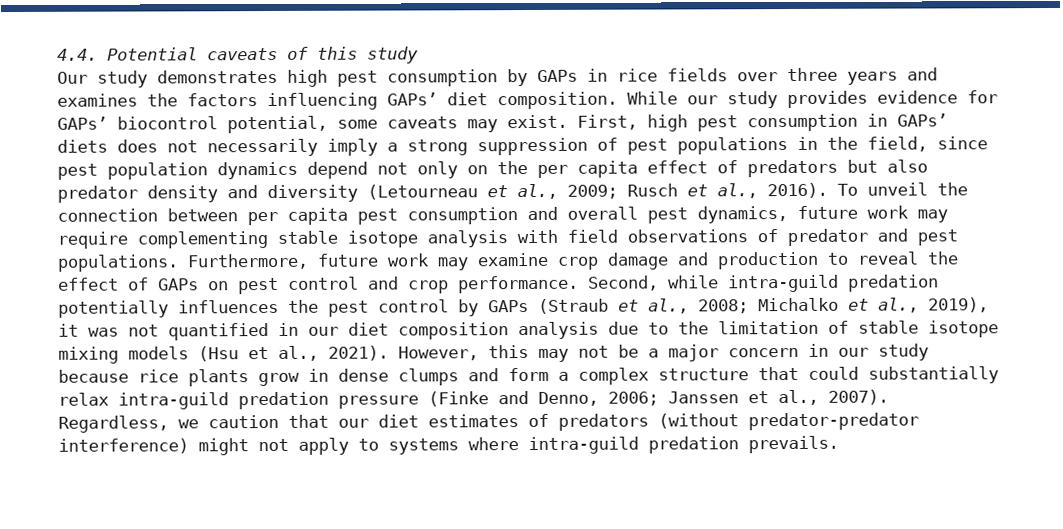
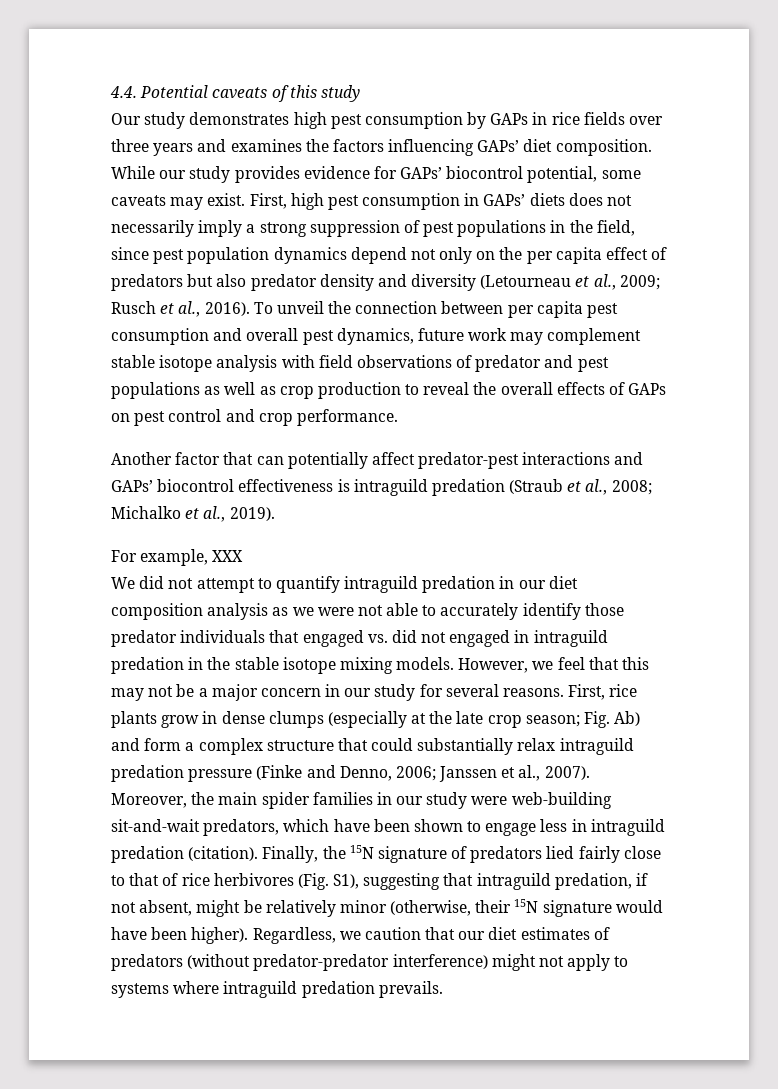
[57,231,268,249] require complementing -> [547,328,642,345] complement
[57,252,709,272] populations. Furthermore, future work may examine crop damage and -> [111,382,314,399] populations as well as crop
[58,277,119,291] effect -> [500,382,605,395] overall effects
[588,274,939,293] [58,299,529,318] Second, while intra-guild predation potentially influences the pest control by GAPs -> [111,452,644,469] [111,479,505,496] // Another factor that can potentially affect predator-pest interactions and GAPs’ biocontrol effectiveness is intraguild predation
[928,297,989,313] [58,323,269,341] 2019), it was not quantified -> [229,507,275,521] [111,549,244,566] [111,576,496,593] 2019). // For example, XXX // We did not attempt to quantify intraguild predation
[608,320,999,338] [58,345,479,364] due to the limitation of stable isotope mixing models (Hsu et al., 2021). However, -> [272,603,624,620] [111,630,608,647] [111,657,619,674] as we were not able to accurately identify those predator individuals that engaged vs. did not engaged in intraguild predation in the stable isotope mixing models. However, we feel that
[58,369,129,383] because -> [419,684,606,700] for several reasons. First,
(459, 377) none -> [327,711,641,728] (especially at the late crop season; Fig. Ab)
[118,392,229,410] intra-guild -> [559,738,634,755] intraguild
(889, 397) none -> [111,792,612,809] [111,819,665,836] [111,845,661,863] [111,873,649,890] [111,899,663,917] [111,927,249,944] Moreover, the main spider families in our study were web-building sit-and-wait predators, which have been shown to engage less in intraguild predation (citation). Finally, the 15N signature of predators lied fairly close to that of rice herbivores (Fig. S1), suggesting that intraguild predation, if not absent, might be relatively minor (otherwise, their 15N signature would have been higher).
[528,436,639,455] intra-guild -> [223,981,298,998] intraguild

